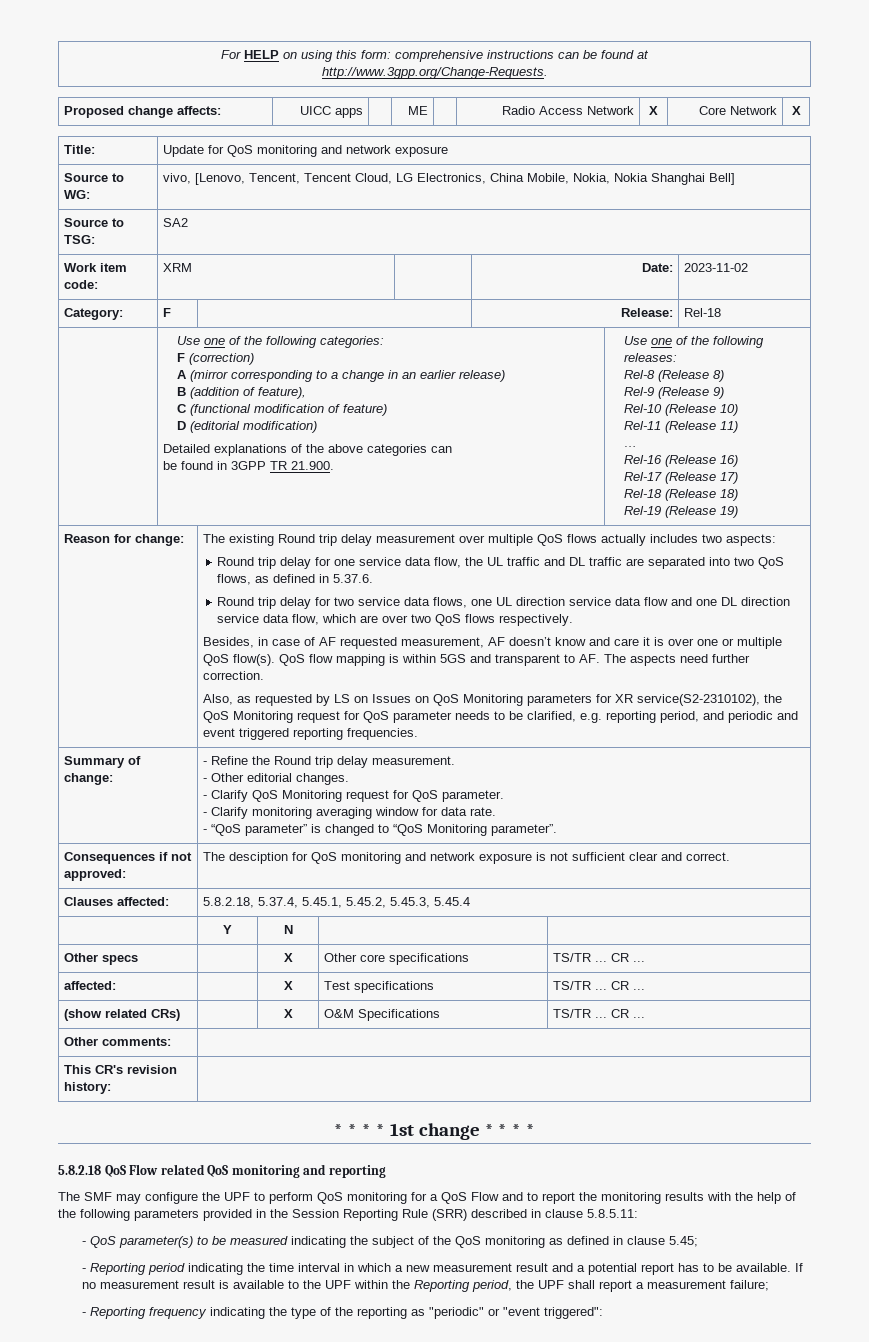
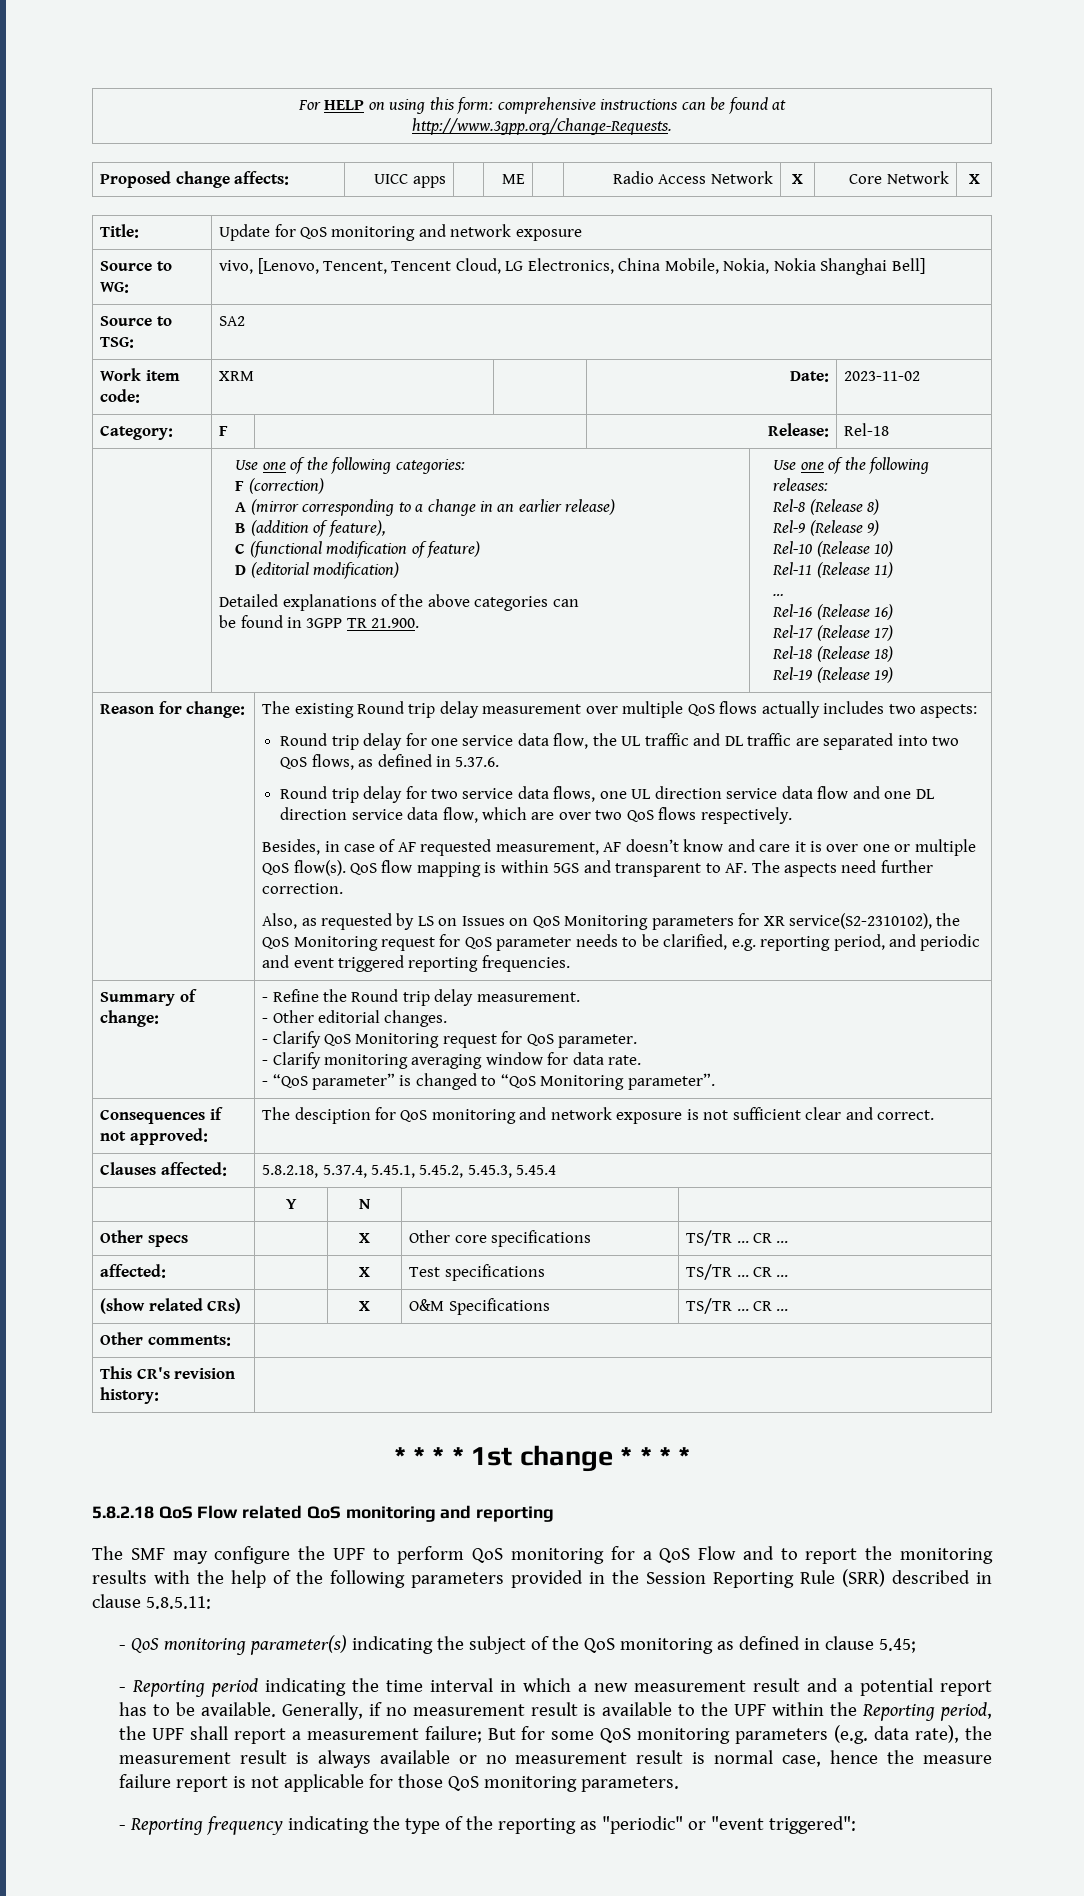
[118,1236,288,1248] parameter(s) to be measured -> [163,1635,347,1655] monitoring parameter(s)
[794,1263,803,1272] If -> [281,1702,382,1720] Generally, if
(769, 1285) none -> [487,1725,993,1744] [118,1750,993,1768] [118,1774,679,1792] But for some QoS monitoring parameters (e.g. data rate), the measurement result is always available or no measurement result is normal case, hence the measure failure report is not applicable for those QoS monitoring parameters.

